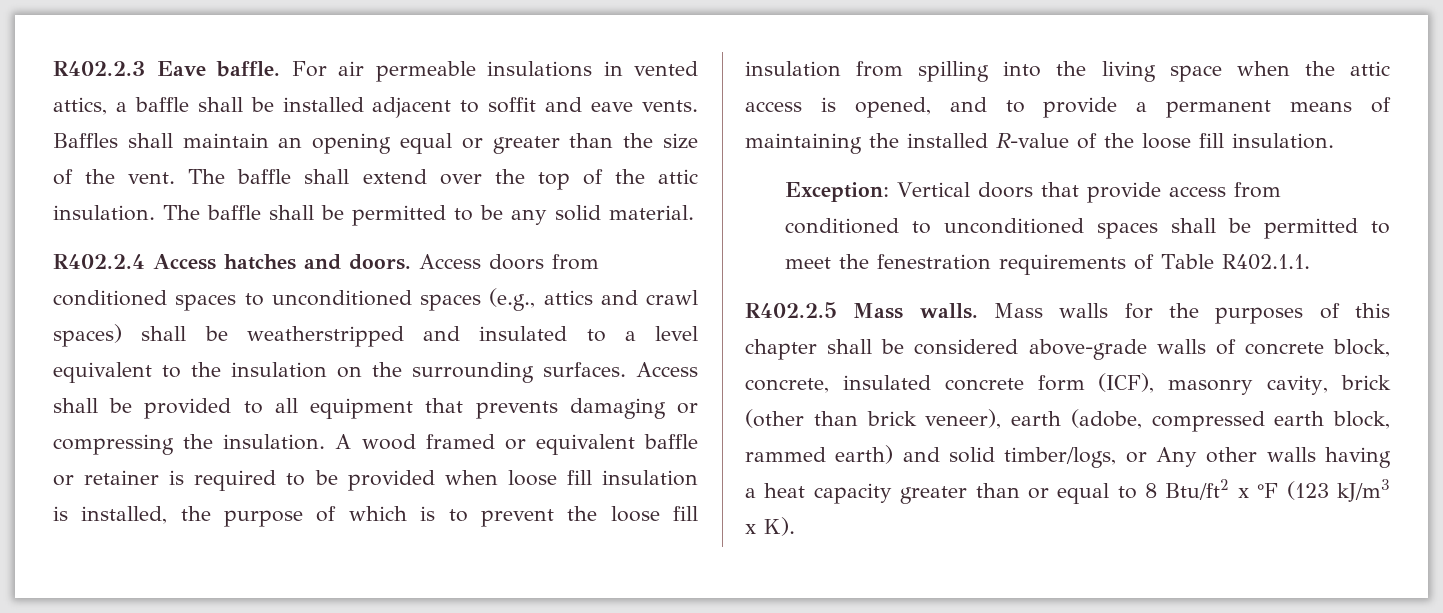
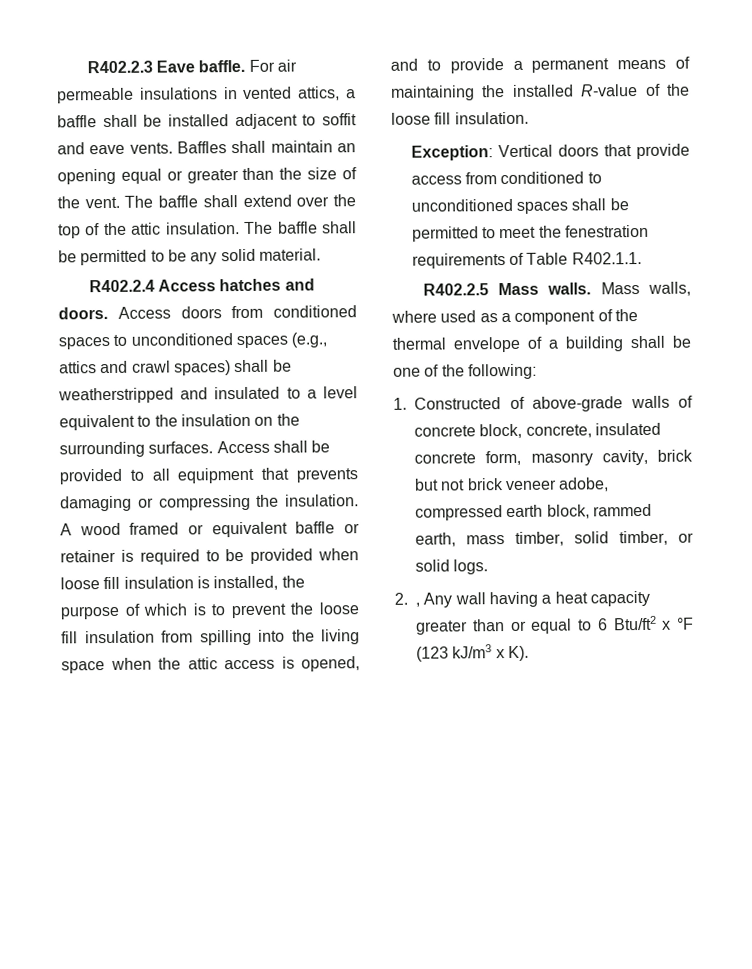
[1059,303,1390,324] [745,339,1019,360] walls for the purposes of this chapter shall be considered -> [648,281,691,296] [391,309,638,325] [392,335,691,353] [393,363,537,380] [393,396,525,410] walls, where used as a component of the thermal envelope of a building shall be one of the following: // 1. Constructed of
[1037,373,1155,393] form (ICF), -> [485,450,522,466] form,
[745,409,1390,432] [745,445,1316,468] (other than brick veneer), earth (adobe, compressed earth block, rammed earth) and solid timber/logs, or Any other walls -> [414,477,610,492] [415,503,652,521] [415,530,694,547] [415,559,489,575] [394,592,486,608] but not brick veneer adobe, compressed earth block, rammed earth, mass timber, solid timber, or solid logs. // 2. , Any wall
[1145,483,1158,498] 8 -> [597,618,608,631] 6

